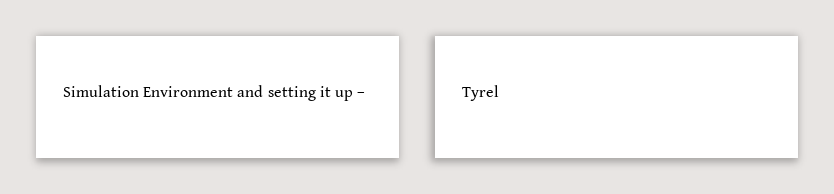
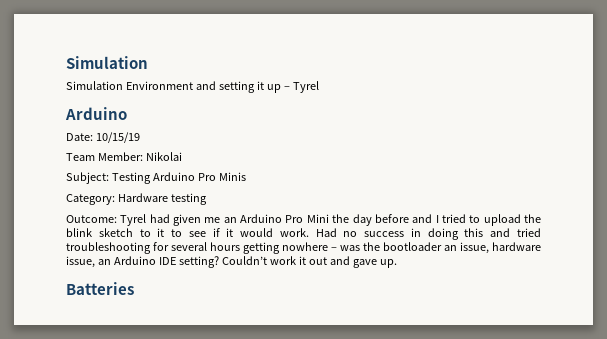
[63,85,139,97] Simulation -> [66,56,148,69] [66,81,123,90] Simulation // Simulation
(499, 93) none -> [65,107,127,120] [66,132,140,143] [66,152,182,161] [66,172,246,184] [66,193,207,205] [66,214,542,226] [66,228,541,240] [66,242,541,254] [66,256,397,268] [66,282,134,295] // Arduino // Date: 10/15/19 // Team Member: Nikolai // Subject: Testing Arduino Pro Minis // Category: Hardware testing // Outcome: Tyrel had given me an Arduino Pro Mini the day before and I tried to upload the blink sketch to it to see if it would work. Had no success in doing this and tried troubleshooting for several hours getting nowhere – was the bootloader an issue, hardware issue, an Arduino IDE setting? Couldn’t work it out and gave up. // Batteries

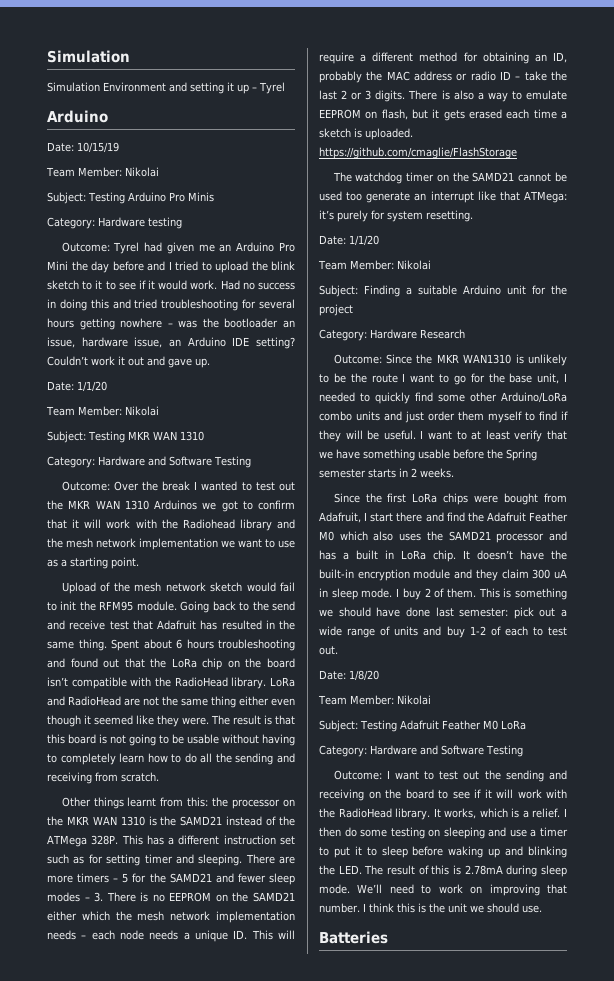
(397, 263) none -> [47,381,107,392] [46,406,159,416] [47,431,204,443] [47,456,251,468] [61,481,295,491] [47,500,295,512] [47,519,295,531] [47,538,295,550] [47,557,139,569] [61,582,295,594] [47,601,296,613] [47,620,295,630] [47,639,295,651] [47,658,295,670] [47,677,295,689] [47,696,295,708] [47,715,295,727] [47,734,295,746] [47,753,295,765] [47,772,159,784] [61,797,295,809] [47,816,295,826] [47,835,295,847] [47,854,295,866] [47,873,295,885] [47,892,295,902] [47,911,295,923] [47,930,295,942] [319,52,567,64] [319,71,567,83] [319,90,567,102] [319,109,567,121] [319,128,413,140] [319,147,517,159] [332,172,567,184] [319,191,567,203] [319,210,473,222] [319,235,379,246] [318,260,431,270] [319,285,567,297] [319,304,353,316] [319,329,465,341] [333,354,567,366] [319,373,567,385] [319,392,567,404] [319,411,568,423] [319,430,567,442] [319,449,537,461] [319,468,454,478] [333,493,567,505] [319,512,568,523] [319,531,567,543] [319,550,567,562] [319,569,567,581] [319,588,567,600] [319,607,567,619] [319,626,567,638] [319,646,338,655] [319,670,379,681] [318,695,431,705] [319,720,526,732] [319,745,523,757] [333,770,567,782] [319,789,567,801] [319,808,567,820] [319,827,568,839] [319,846,567,858] [319,865,567,877] [319,884,567,896] [319,903,542,913] // Date: 1/1/20 // Team Member: Nikolai // Subject: Testing MKR WAN 1310 // Category: Hardware and Software Testing // Outcome: Over the break I wanted to test out the MKR WAN 1310 Arduinos we got to confirm that it will work with the Radiohead library and the mesh network implementation we want to use as a starting point. // Upload of the mesh network sketch would fail to init the RFM95 module. Going back to the send and receive test that Adafruit has resulted in the same thing. Spent about 6 hours troubleshooting and found out that the LoRa chip on the board isn’t compatible with the RadioHead library. LoRa and RadioHead are not the same thing either even though it seemed like they were. The result is that this board is not going to be usable without having to completely learn how to do all the sending and receiving from scratch. // Other things learnt from this: the processor on the MKR WAN 1310 is the SAMD21 instead of the ATMega 328P. This has a different instruction set such as for setting timer and sleeping. There are more timers – 5 for the SAMD21 and fewer sleep modes – 3. There is no EEPROM on the SAMD21 either which the mesh network implementation needs – each node needs a unique ID. This will require a different method for obtaining an ID, probably the MAC address or radio ID – take the last 2 or 3 digits. There is also a way to emulate EEPROM on flash, but it gets erased each time a sketch is uploaded. https://github.com/cmaglie/FlashStorage // The watchdog timer on the SAMD21 cannot be used too generate an interrupt like that ATMega: it’s purely for system resetting. // Date: 1/1/20 // Team Member: Nikolai // Subject: Finding a suitable Arduino unit for the project // Category: Hardware Research // Outcome: Since the MKR WAN1310 is unlikely to be the route I want to go for the base unit, I needed to quickly find some other Arduino/LoRa combo units and just order them myself to find if they will be useful. I want to at least verify that we have something usable before the Spring semester starts in 2 weeks. // Since the first LoRa chips were bought from Adafruit, I start there and find the Adafruit Feather M0 which also uses the SAMD21 processor and has a built in LoRa chip. It doesn’t have the built-in encryption module and they claim 300 uA in sleep mode. I buy 2 of them. This is something we should have done last semester: pick out a wide range of units and buy 1-2 of each to test out. // Date: 1/8/20 // Team Member: Nikolai // Subject: Testing Adafruit Feather M0 LoRa // Category: Hardware and Software Testing // Outcome: I want to test out the sending and receiving on the board to see if it will work with the RadioHead library. It works, which is a relief. I then do some testing on sleeping and use a timer to put it to sleep before waking up and blinking the LED. The result of this is 2.78mA during sleep mode. We’ll need to work on improving that number. I think this is the unit we should use.

